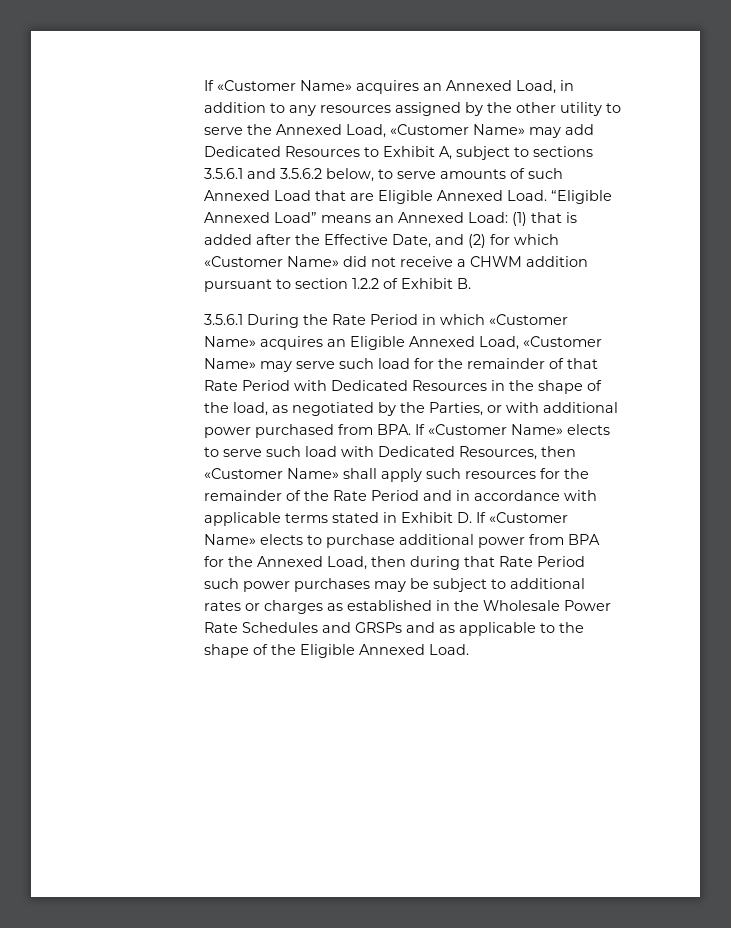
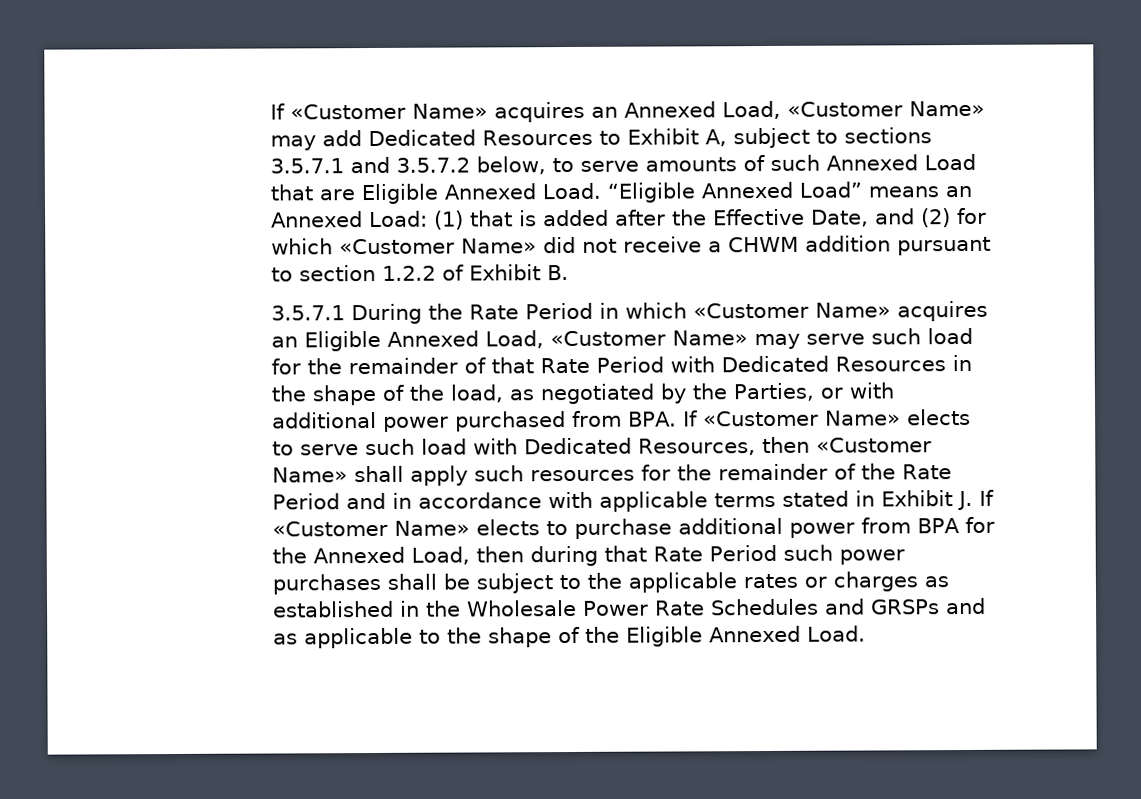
[560,80,575,91] [204,102,622,116] [204,124,387,138] in addition to any resources assigned by the other utility to serve the Annexed Load, -> (781, 110) none
[204,168,323,179] 3.5.6.1 and 3.5.6.2 -> [269,156,470,174] 3.5.7.1 and 3.5.7.2
[204,314,244,325] 3.5.6.1 -> [270,305,345,321] 3.5.7.1
[457,512,473,523] D. -> [956,490,973,511] J.
[374,581,407,592] may -> [386,573,437,590] shall
[510,578,586,589] additional -> [586,572,737,593] the applicable

